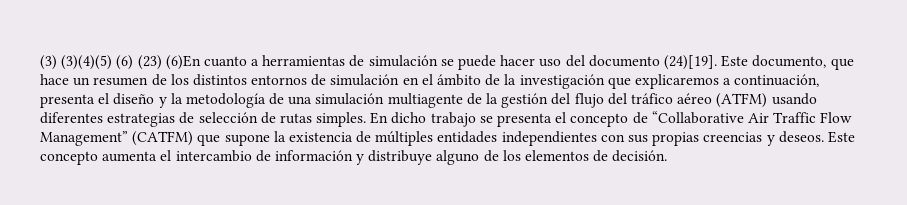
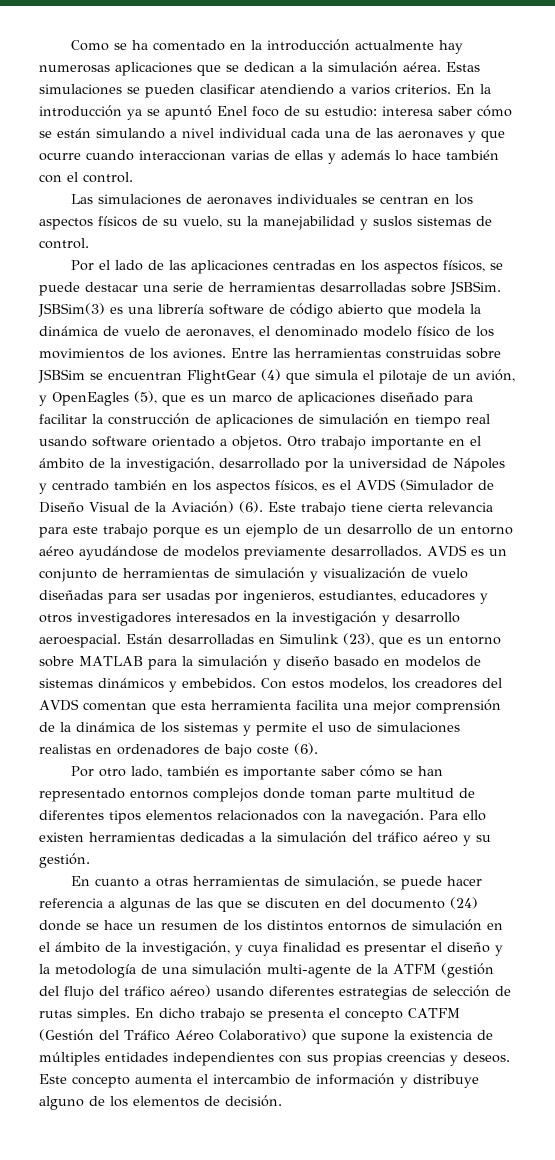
[40,55,854,70] (3) (3)(4)(5) (6) (23) (6)En cuanto a herramientas de simulación se puede hacer uso del documento (24)[19]. Este documento, que -> [70,39,463,54] [39,61,480,76] [39,84,491,98] [39,105,512,120] [39,128,505,142] [39,150,499,164] [39,172,133,183] [70,194,473,205] [39,216,492,230] [39,238,89,249] [70,260,503,274] [39,281,501,296] [38,303,481,318] [39,326,494,338] [39,348,501,359] [38,369,515,384] [39,391,473,406] [39,413,490,428] [39,436,481,450] [39,457,505,472] [39,479,494,494] [39,501,493,516] [39,524,513,538] [39,545,507,560] [39,567,468,582] [39,590,488,604] [39,611,460,626] [39,633,501,648] [39,655,481,670] [39,678,502,692] [39,699,501,714] [39,722,460,736] [39,743,318,758] [70,765,443,780] [39,788,475,802] [39,809,486,824] [39,831,491,846] [39,853,90,868] [70,875,482,890] [39,897,478,912] [39,920,99,931] Como se ha comentado en la introducción actualmente hay numerosas aplicaciones que se dedican a la simulación aérea. Estas simulaciones se pueden clasificar atendiendo a varios criterios. En la introducción ya se apuntó Enel foco de su estudio: interesa saber cómo se están simulando a nivel individual cada una de las aeronaves y que ocurre cuando interaccionan varias de ellas y además lo hace también con el control. // Las simulaciones de aeronaves individuales se centran en los aspectos físicos de su vuelo, su la manejabilidad y suslos sistemas de control. // Por el lado de las aplicaciones centradas en los aspectos físicos, se puede destacar una serie de herramientas desarrolladas sobre JSBSim. JSBSim(3) es una librería software de código abierto que modela la dinámica de vuelo de aeronaves, el denominado modelo físico de los movimientos de los aviones. Entre las herramientas construidas sobre JSBSim se encuentran FlightGear (4) que simula el pilotaje de un avión, y OpenEagles (5), que es un marco de aplicaciones diseñado para facilitar la construcción de aplicaciones de simulación en tiempo real usando software orientado a objetos. Otro trabajo importante en el ámbito de la investigación, desarrollado por la universidad de Nápoles y centrado también en los aspectos físicos, es el AVDS (Simulador de Diseño Visual de la Aviación) (6). Este trabajo tiene cierta relevancia para este trabajo porque es un ejemplo de un desarrollo de un entorno aéreo ayudándose de modelos previamente desarrollados. AVDS es un conjunto de herramientas de simulación y visualización de vuelo diseñadas para ser usadas por ingenieros, estudiantes, educadores y otros investigadores interesados en la investigación y desarrollo aeroespacial. Están desarrolladas en Simulink (23), que es un entorno sobre MATLAB para la simulación y diseño basado en modelos de sistemas dinámicos y embebidos. Con estos modelos, los creadores del AVDS comentan que esta herramienta facilita una mejor comprensión de la dinámica de los sistemas y permite el uso de simulaciones realistas en ordenadores de bajo coste (6). // Por otro lado, también es importante saber cómo se han representado entornos complejos donde toman parte multitud de diferentes tipos elementos relacionados con la navegación. Para ello existen herramientas dedicadas a la simulación del tráfico aéreo y su gestión. // En cuanto a otras herramientas de simulación, se puede hacer referencia a algunas de las que se discuten en del documento (24) donde se
[519,74,820,89] [40,94,95,108] investigación que explicaremos a continuación, presenta -> [142,941,426,956] investigación, y cuya finalidad es presentar
[387,93,549,108] multiagente de la gestión -> [267,963,494,978] multi-agente de la ATFM (gestión
[677,93,768,108] aéreo (ATFM) -> [170,985,211,997] aéreo)
[632,111,853,124] [40,131,194,146] de “Collaborative Air Traffic Flow Management” (CATFM) -> [408,1008,460,1018] [39,1029,307,1041] CATFM (Gestión del Tráfico Aéreo Colaborativo)

